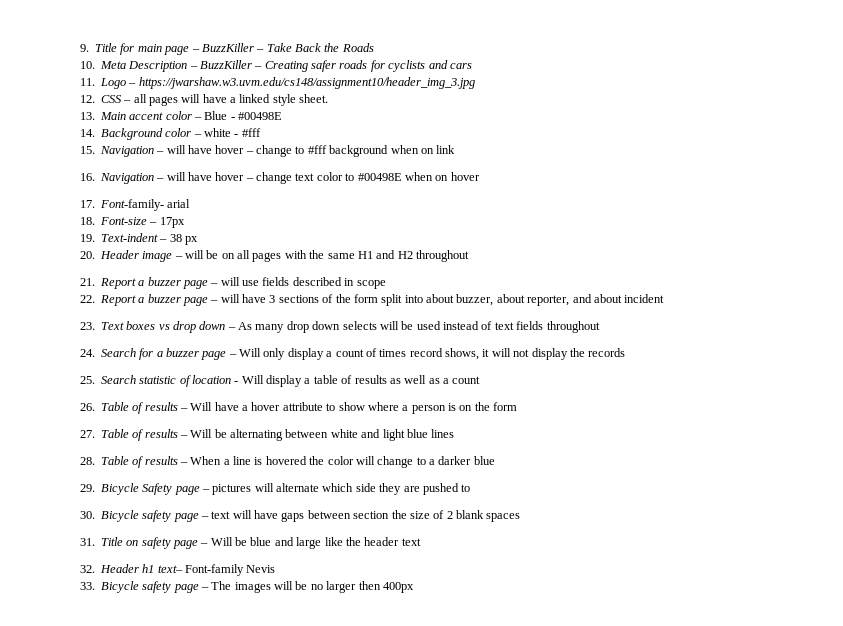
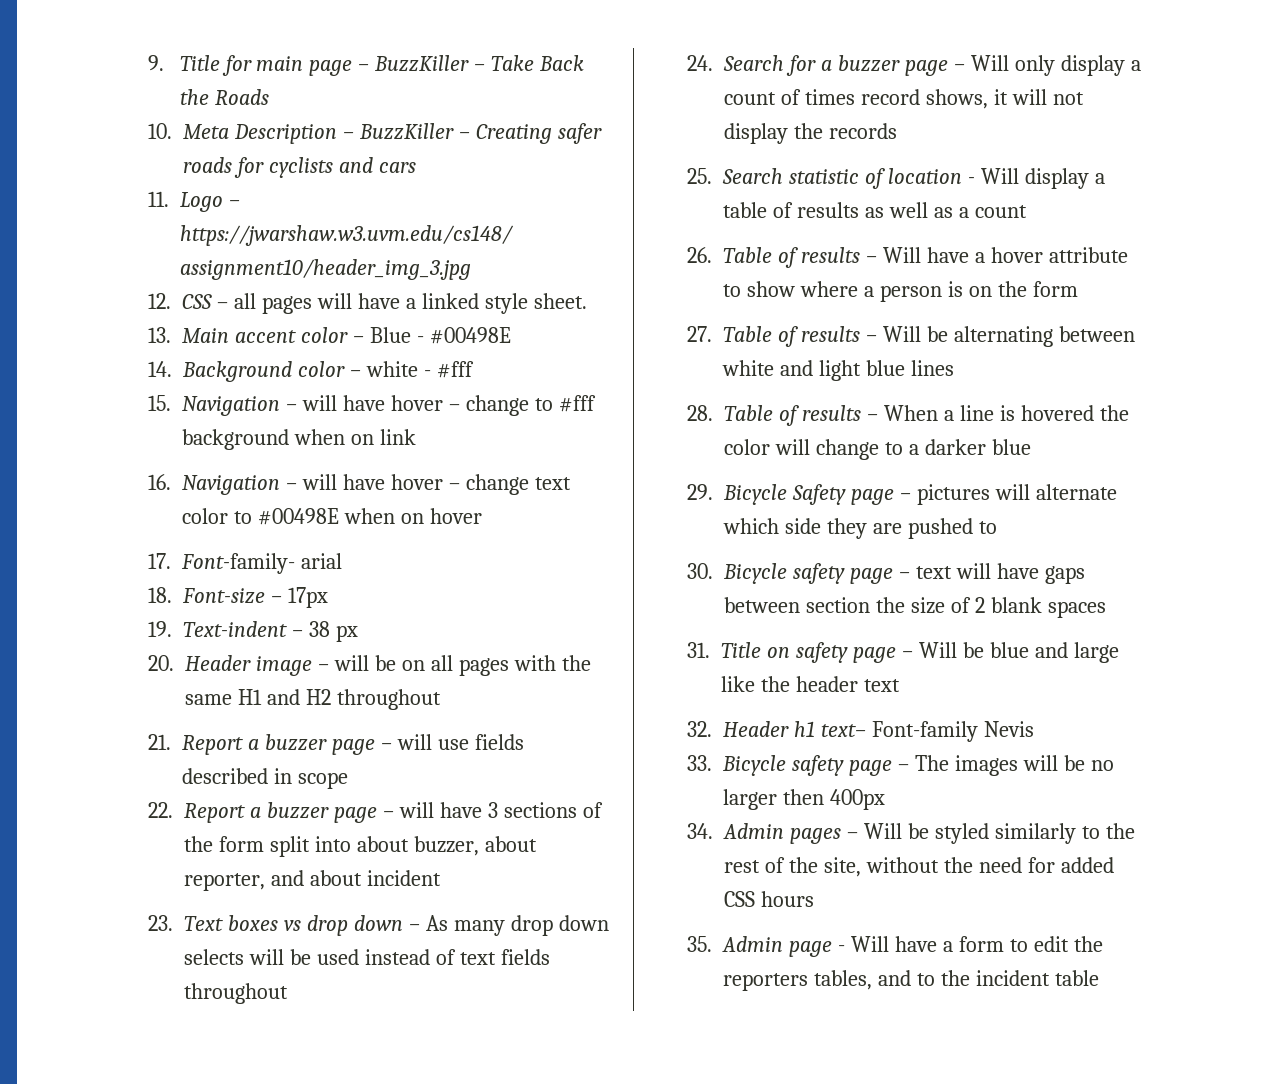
(414, 587) none -> [687,823,1135,844] [724,857,1114,877] [724,891,815,907] [687,936,1103,957] [723,970,1099,991] // 34. Admin pages – Will be styled similarly to the rest of the site, without the need for added CSS hours // 35. Admin page - Will have a form to edit the reporters tables, and to the incident table

